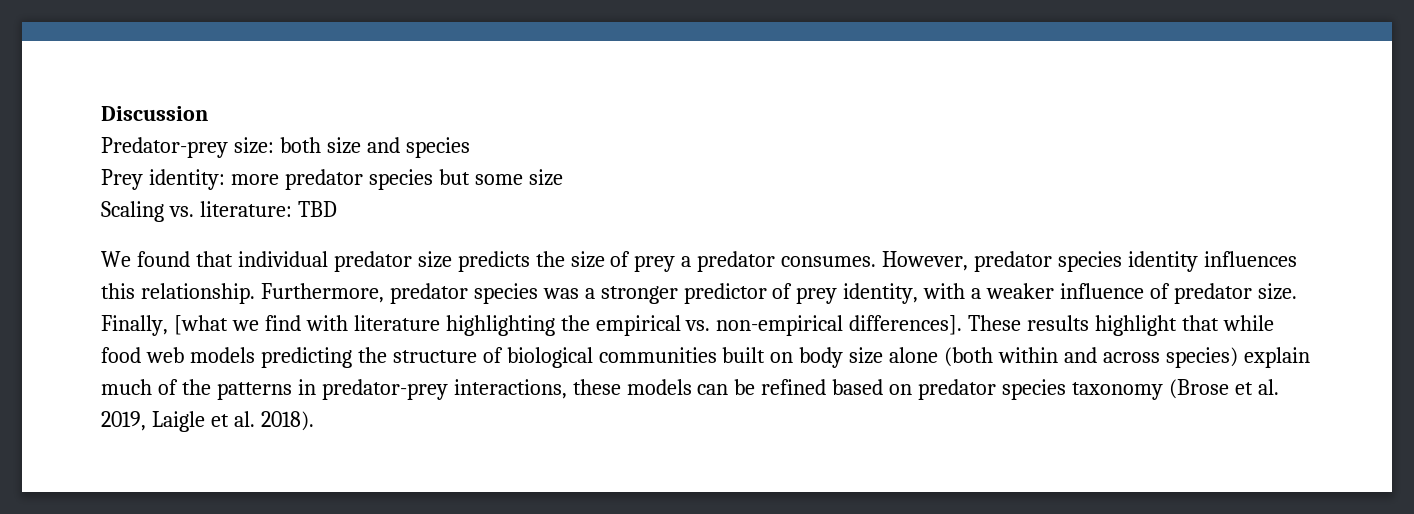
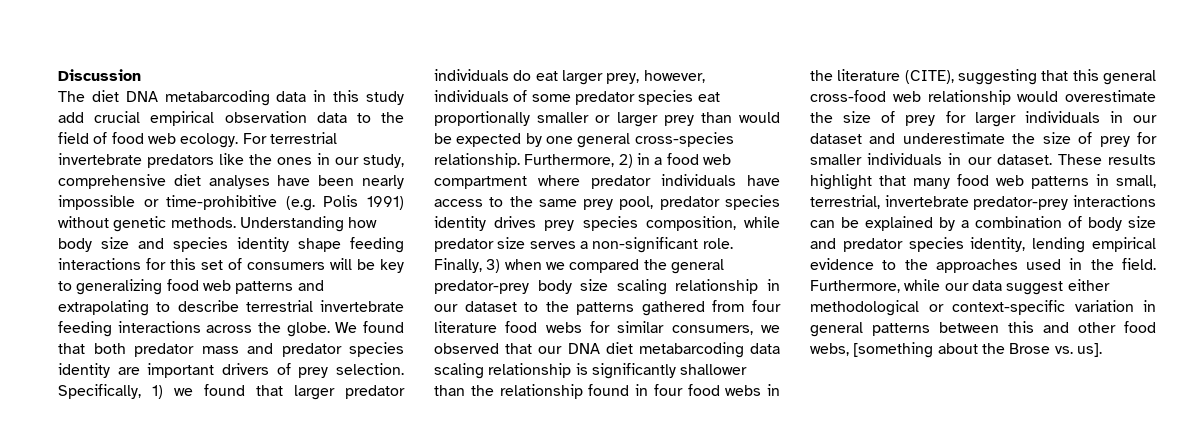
[101,137,470,158] [101,169,563,190] [101,201,337,222] [101,251,1297,272] [101,283,1297,304] [101,315,963,336] Predator-prey size: both size and species // Prey identity: more predator species but some size // Scaling vs. literature: TBD // We found that individual predator size predicts the size of prey a predator consumes. However, predator species identity influences this relationship. Furthermore, predator species was a stronger predictor of prey identity, with a weaker influence of predator size. Finally, [what we find with literature highlighting the empirical vs. non-empirical differences]. -> [58,90,404,106] [58,111,405,126] [58,132,337,148] [58,153,404,168] [58,174,404,189] [58,195,404,211] [58,216,378,232] [58,237,404,253] [58,258,404,273] [58,279,324,295] [58,300,404,316] [58,321,404,337] [58,342,404,357] [58,363,405,378] [58,384,405,400] [434,69,705,85] [434,90,720,105] [434,111,780,127] [434,132,734,148] [434,153,731,168] [434,174,780,189] [434,195,780,210] [434,216,780,231] [434,237,733,253] [434,258,724,274] [434,279,780,295] [434,300,781,316] [434,321,780,335] [434,342,780,358] [434,363,748,379] [434,384,780,399] [810,69,1156,85] [810,90,1156,105] [810,111,1157,127] [810,132,1157,147] [810,153,1052,165] The diet DNA metabarcoding data in this study add crucial empirical observation data to the field of food web ecology. For terrestrial invertebrate predators like the ones in our study, comprehensive diet analyses have been nearly impossible or time-prohibitive (e.g. Polis 1991) without genetic methods. Understanding how body size and species identity shape feeding interactions for this set of consumers will be key to generalizing food web patterns and extrapolating to describe terrestrial invertebrate feeding interactions across the globe. We found that both predator mass and predator species identity are important drivers of prey selection. Specifically, 1) we found that larger predator individuals do eat larger prey, however, individuals of some predator species eat proportionally smaller or larger prey than would be expected by one general cross-species relationship. Furthermore, 2) in a food web compartment where predator individuals have access to the same prey pool, predator species identity drives prey species composition, while predator size serves a non-significant role. Finally, 3) when we compared the general predator-prey body size scaling relationship in our dataset to the patterns gathered from four literature food webs for similar consumers, we observed that our DNA diet metabarcoding data scaling relationship is significantly shallower than the relationship found in four food webs in the literature (CITE), suggesting that this general cross-food web relationship would overestimate the size of prey for larger individuals in our dataset and underestimate the size of prey for smaller individuals in our dataset.
[1223,315,1275,331] [101,347,1310,368] [101,379,1279,400] [101,411,314,432] while food web models predicting the structure of biological communities built on body size alone (both within and across species) explain much of the patterns in predator-prey interactions, these models can be refined based on predator species taxonomy (Brose et al. 2019, Laigle et al. 2018). -> [913,174,1156,189] [810,195,1156,210] [810,216,1156,231] [810,237,1156,253] [810,258,1156,273] [810,279,1110,295] [810,300,1156,316] [810,321,1156,337] [810,342,1102,358] many food web patterns in small, terrestrial, invertebrate predator-prey interactions can be explained by a combination of body size and predator species identity, lending empirical evidence to the approaches used in the field. Furthermore, while our data suggest either methodological or context-specific variation in general patterns between this and other food webs, [something about the Brose vs. us].

